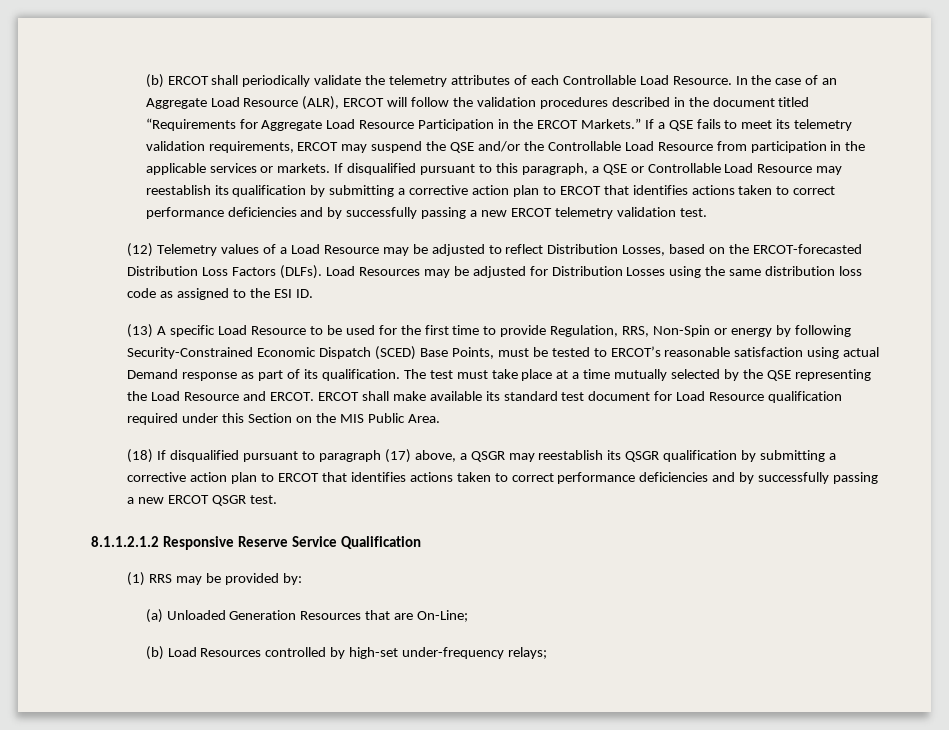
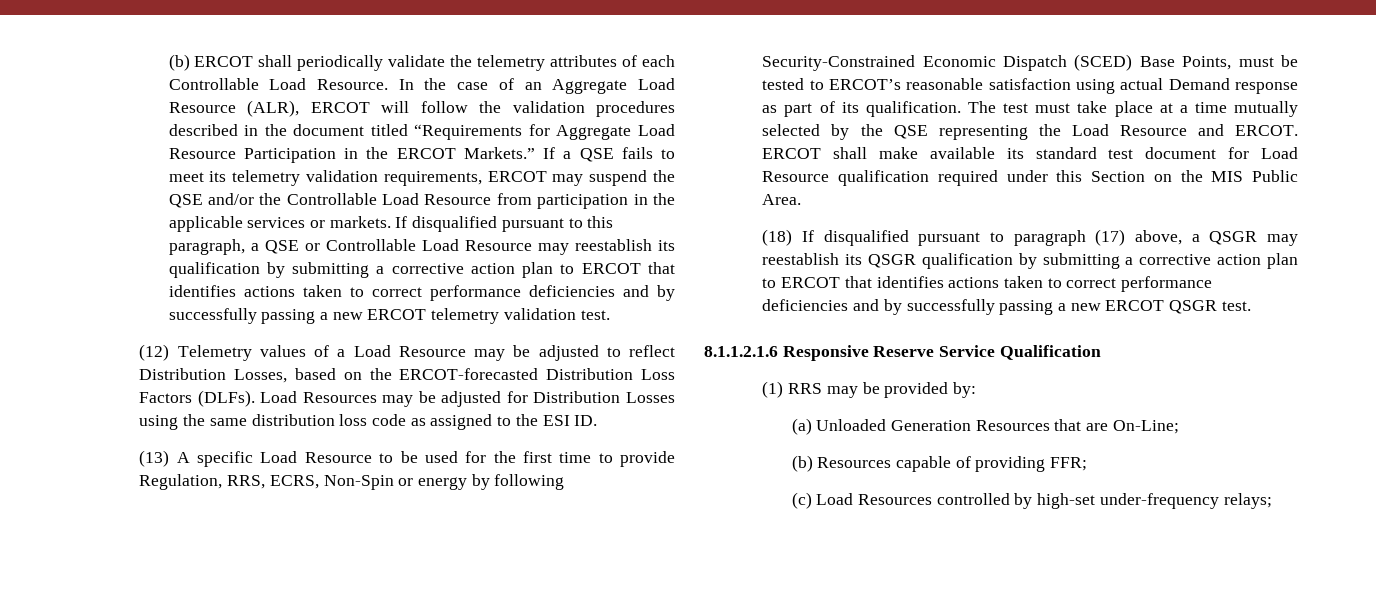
(650, 331) none -> [269,475,319,489] ECRS,
[91,536,159,547] 8.1.1.2.1.2 -> [704,346,778,357] 8.1.1.2.1.6
(164, 653) none -> [817,456,1088,472] [791,492,812,509] Resources capable of providing FFR; // (c)

